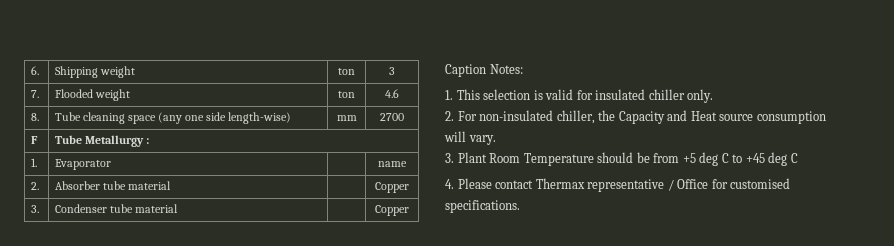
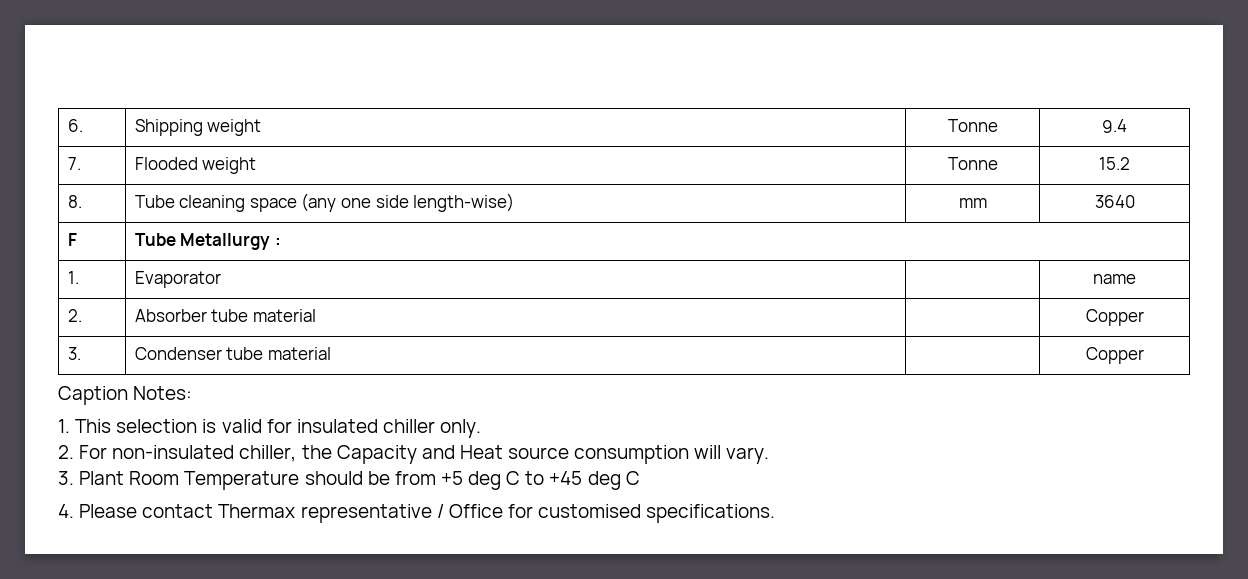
[338,68,355,75] [389,67,395,75] ton | 3 -> [947,119,998,132] [1102,119,1127,133] Tonne | 9.4
[338,91,355,98] [385,89,399,98] ton | 4.6 -> [947,157,998,170] [1099,157,1130,170] Tonne | 15.2
[380,113,404,121] 2700 -> [1094,195,1135,208] 3640

